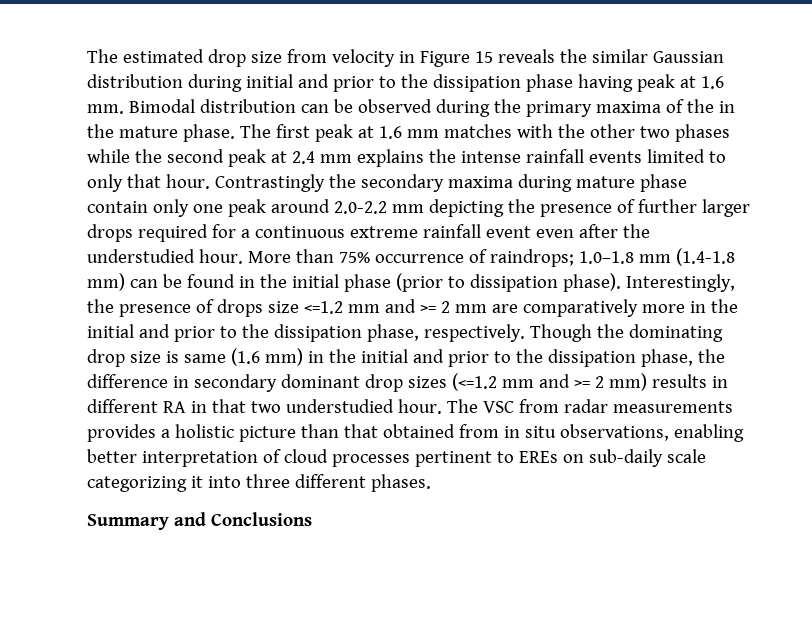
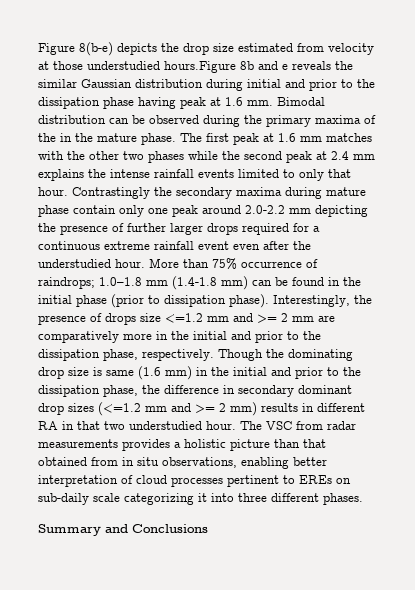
[87,49,282,67] The estimated drop size -> [38,42,293,56] Figure 8(b-e) depicts the drop size estimated
[398,51,493,67] in Figure 15 -> [38,61,288,73] at those understudied hours.Figure 8b and e

